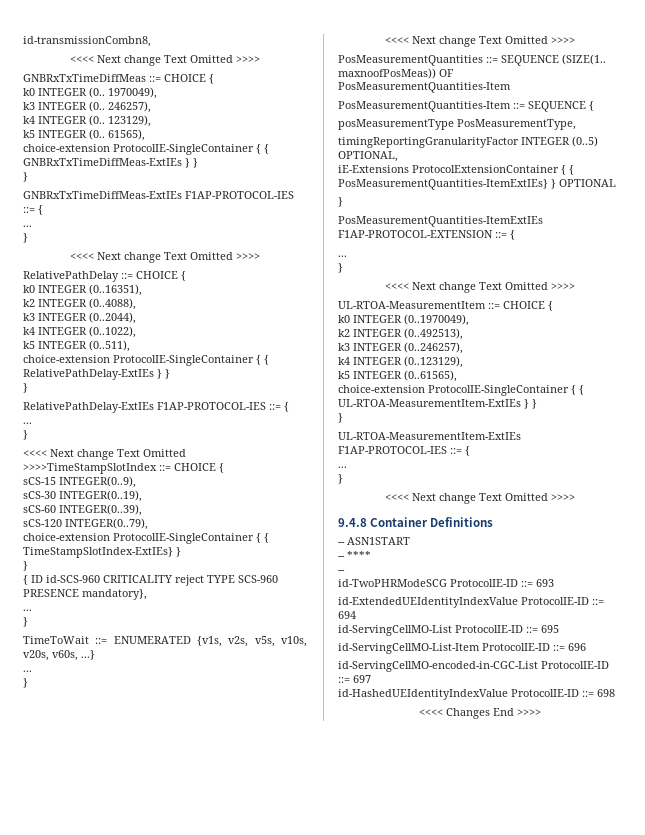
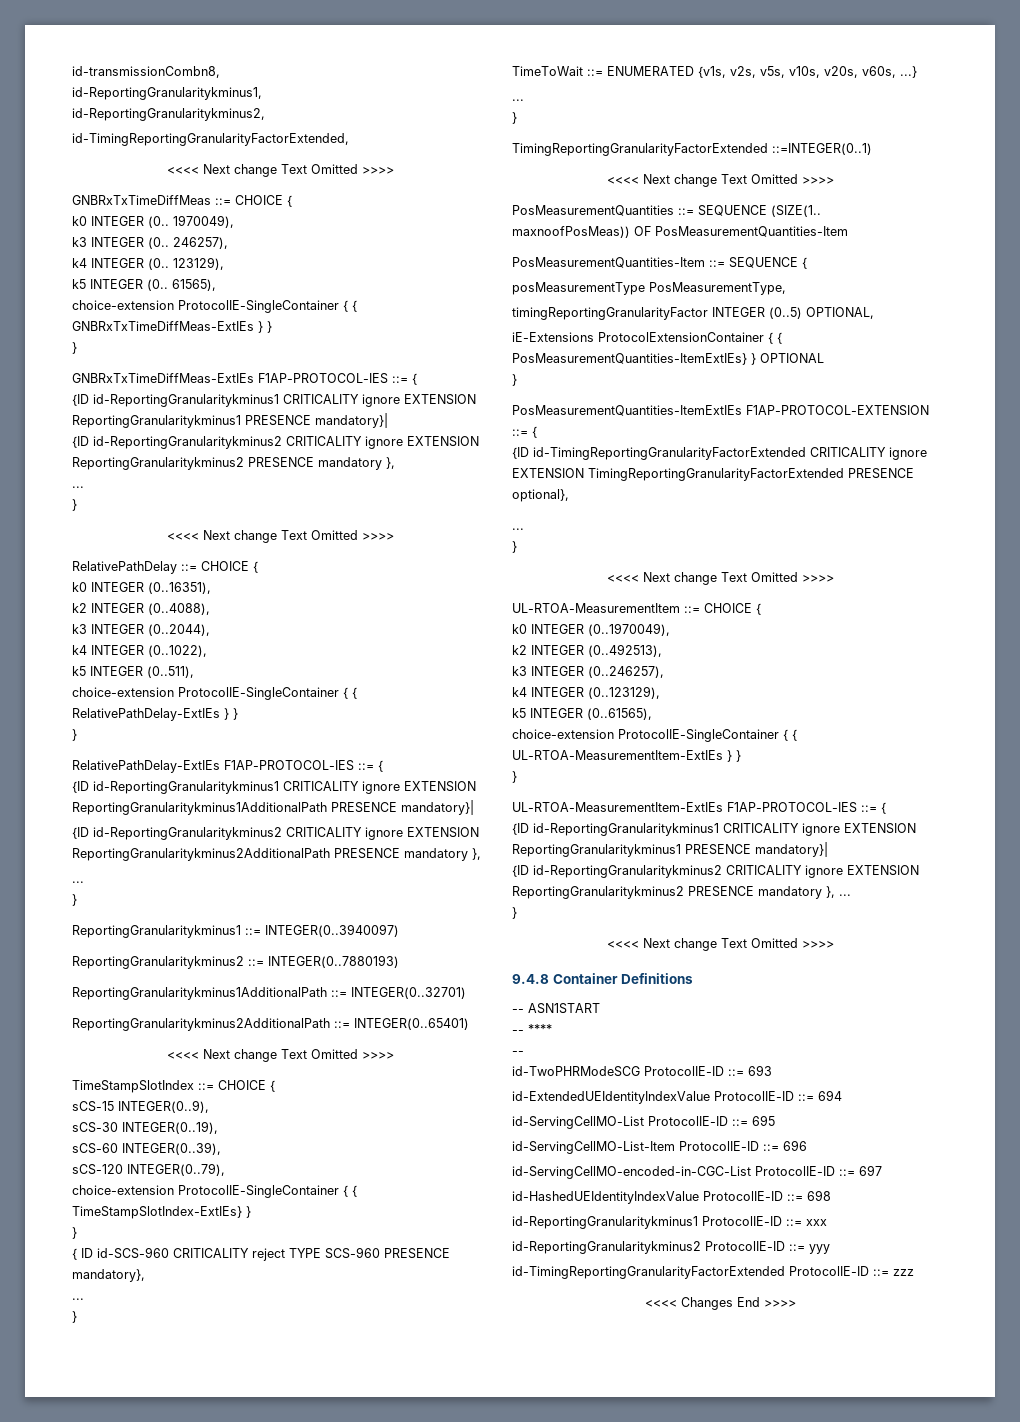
(151, 41) none -> [72,87,262,100] [72,108,265,121] [72,133,349,146] // id-ReportingGranularitykminus1, // id-ReportingGranularitykminus2, // id-TimingReportingGranularityFactorExtended,
(43, 210) none -> [72,394,476,407] [72,413,388,428] [72,436,479,449] [72,457,395,470] // {ID id-ReportingGranularitykminus1 CRITICALITY ignore EXTENSION ReportingGranularitykminus1 PRESENCE mandatory}| // {ID id-ReportingGranularitykminus2 CRITICALITY ignore EXTENSION ReportingGranularitykminus2 PRESENCE mandatory },
[23,422,32,424] [23,430,28,440] [23,449,186,460] [23,463,157,474] ... // } // <<<< Next change Text Omitted >>>>TimeStampSlotIndex -> [72,781,476,794] [72,800,474,815] [72,827,479,840] [72,848,481,861] [72,881,84,883] [72,894,77,906] [72,924,399,938] [72,955,399,969] [72,987,466,1000] [72,1018,469,1031] [167,1049,394,1062] [72,1080,194,1093] {ID id-ReportingGranularitykminus1 CRITICALITY ignore EXTENSION ReportingGranularitykminus1AdditionalPath PRESENCE mandatory}| // {ID id-ReportingGranularitykminus2 CRITICALITY ignore EXTENSION ReportingGranularitykminus2AdditionalPath PRESENCE mandatory }, // ... // } // ReportingGranularitykminus1 ::= INTEGER(0..3940097) // ReportingGranularitykminus2 ::= INTEGER(0..7880193) // ReportingGranularitykminus1AdditionalPath ::= INTEGER(0..32701) // ReportingGranularitykminus2AdditionalPath ::= INTEGER(0..65401) // <<<< Next change Text Omitted >>>> // TimeStampSlotIndex
(28, 683) none -> [512,143,872,156] // TimingReportingGranularityFactorExtended ::=INTEGER(0..1)
(515, 235) none -> [512,447,927,460] [512,468,914,481] [512,489,569,502] // {ID id-TimingReportingGranularityFactorExtended CRITICALITY ignore EXTENSION TimingReportingGranularityFactorExtended PRESENCE optional},
(470, 451) none -> [512,823,916,836] [512,842,828,857] [512,865,919,878] [512,886,835,899] {ID id-ReportingGranularitykminus1 CRITICALITY ignore EXTENSION ReportingGranularitykminus1 PRESENCE mandatory}| // {ID id-ReportingGranularitykminus2 CRITICALITY ignore EXTENSION ReportingGranularitykminus2 PRESENCE mandatory },
(615, 693) none -> [512,1216,827,1229] [512,1241,830,1254] [512,1266,914,1279] // id-ReportingGranularitykminus1 ProtocolIE-ID ::= xxx // id-ReportingGranularitykminus2 ProtocolIE-ID ::= yyy // id-TimingReportingGranularityFactorExtended ProtocolIE-ID ::= zzz

